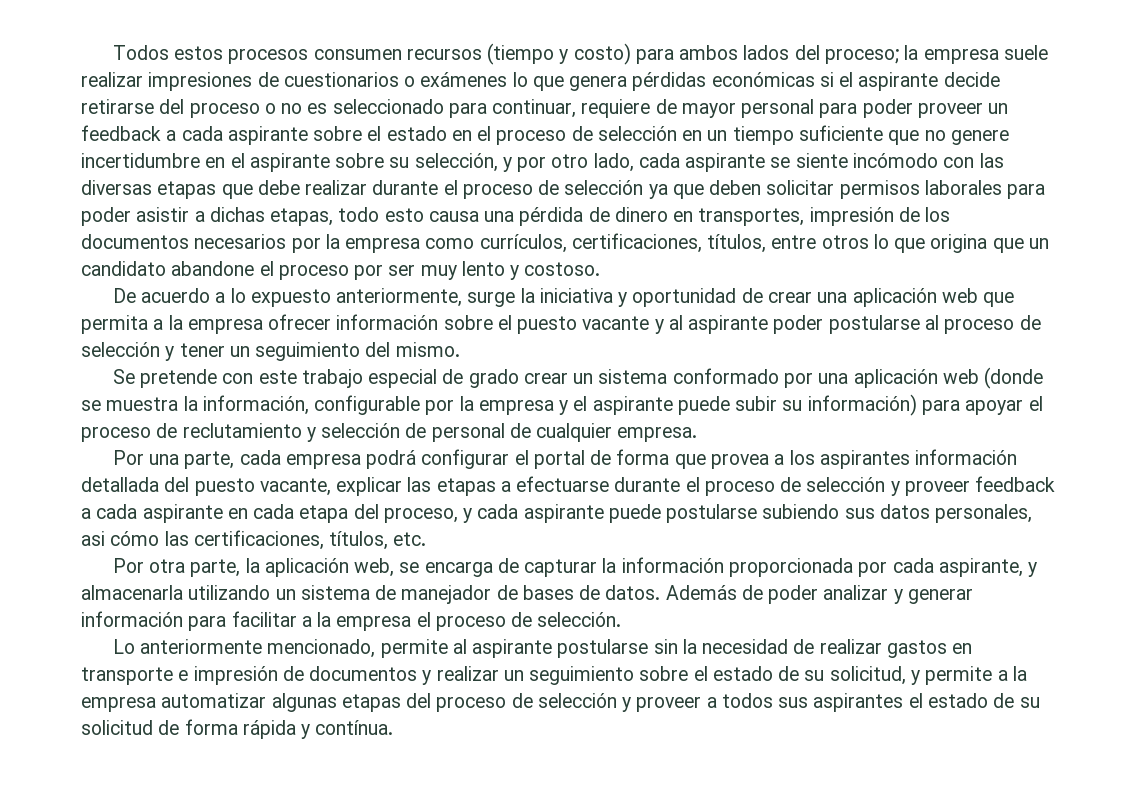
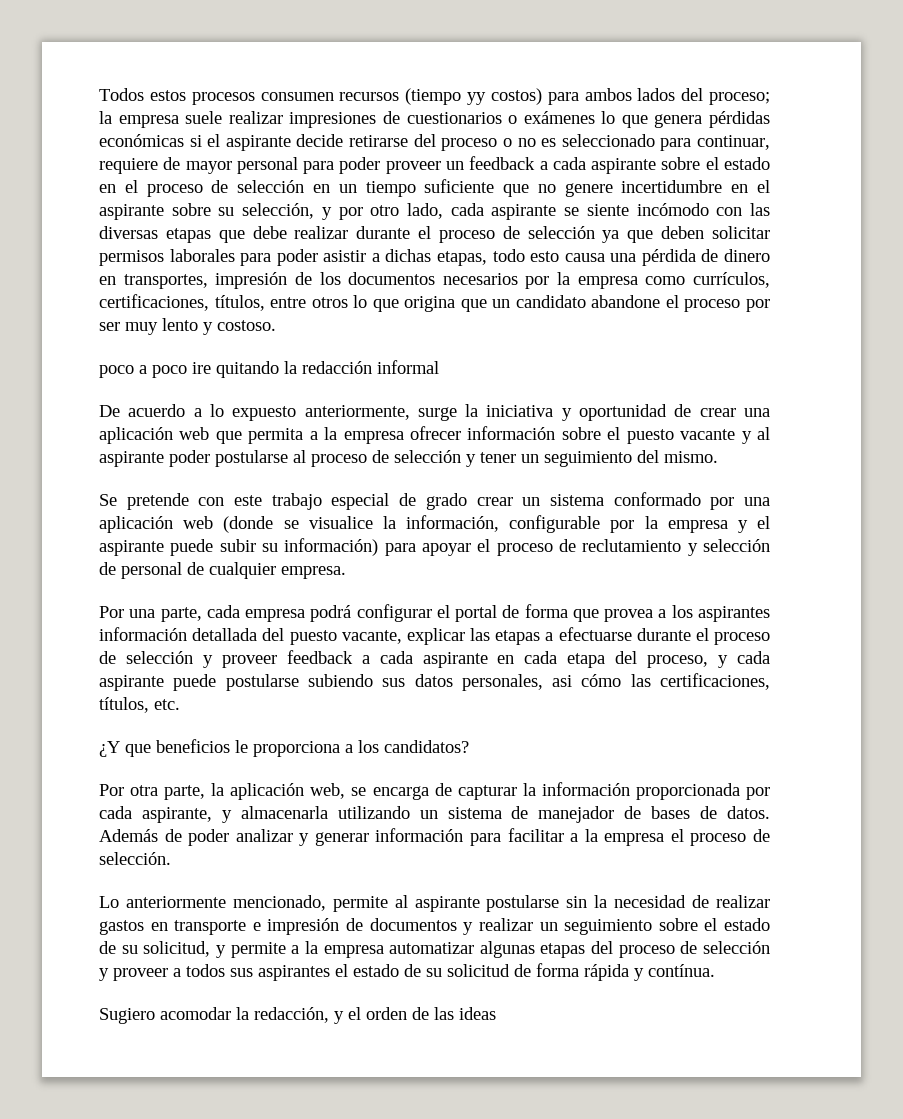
[559,43,631,65] y costo) -> [467,88,542,105] yy costos)
(601, 269) none -> [99,360,439,378] // poco a poco ire quitando la redacción informal
[106,397,179,411] muestra -> [308,516,373,529] visualice
(427, 539) none -> [99,739,469,757] // ¿Y que beneficios le proporciona a los candidatos?
(394, 727) none -> [99,1007,496,1024] // Sugiero acomodar la redacción, y el orden de las ideas

